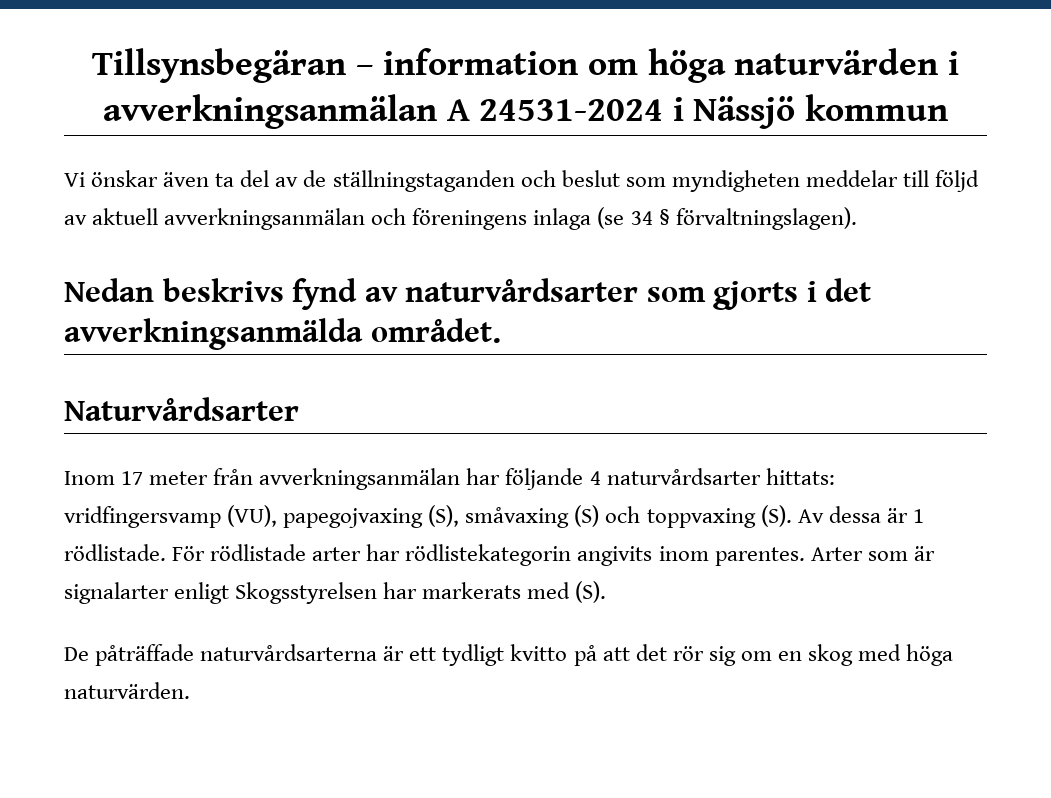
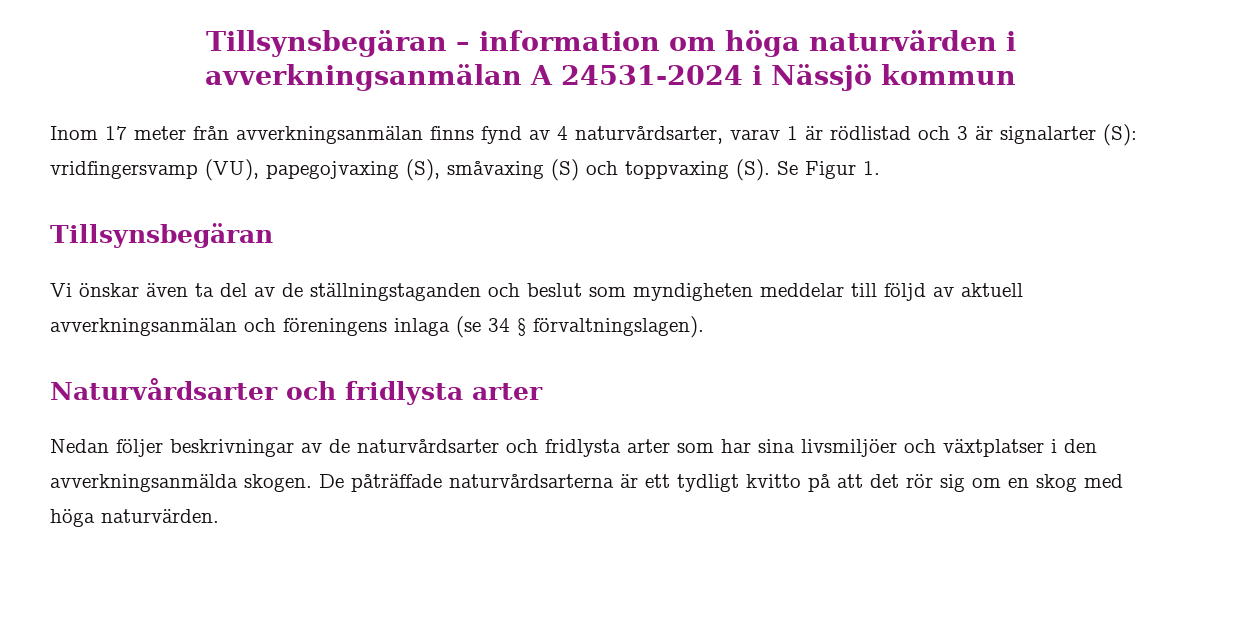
(948, 107) none -> [50,124,1137,146] [50,159,880,181] [50,223,273,248] // Inom 17 meter från avverkningsanmälan finns fynd av 4 naturvårdsarter, varav 1 är rödlistad och 3 är signalarter (S): vridfingersvamp (VU), papegojvaxing (S), småvaxing (S) och toppvaxing (S). Se Figur 1. // Tillsynsbegäran
[64,278,872,310] [64,318,501,350] [64,397,299,421] [64,468,835,490] [64,505,924,528] [64,544,935,566] [64,581,607,604] Nedan beskrivs fynd av naturvårdsarter som gjorts i det avverkningsanmälda området. // Naturvårdsarter // Inom 17 meter från avverkningsanmälan har följande 4 naturvårdsarter hittats: vridfingersvamp (VU), papegojvaxing (S), småvaxing (S) och toppvaxing (S). Av dessa är 1 rödlistade. För rödlistade arter har rödlistekategorin angivits inom parentes. Arter som är signalarter enligt Skogsstyrelsen har markerats med (S). // -> [50,378,543,405] [50,439,1097,457] [50,474,312,492] Naturvårdsarter och fridlysta arter // Nedan följer beskrivningar av de naturvårdsarter och fridlysta arter som har sina livsmiljöer och växtplatser i den avverkningsanmälda skogen.

